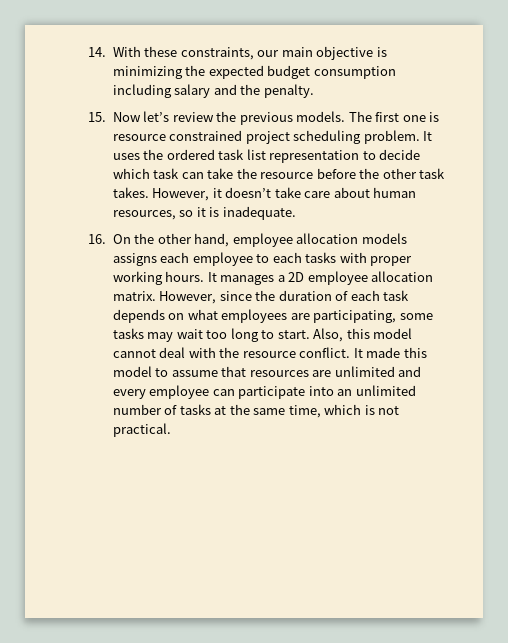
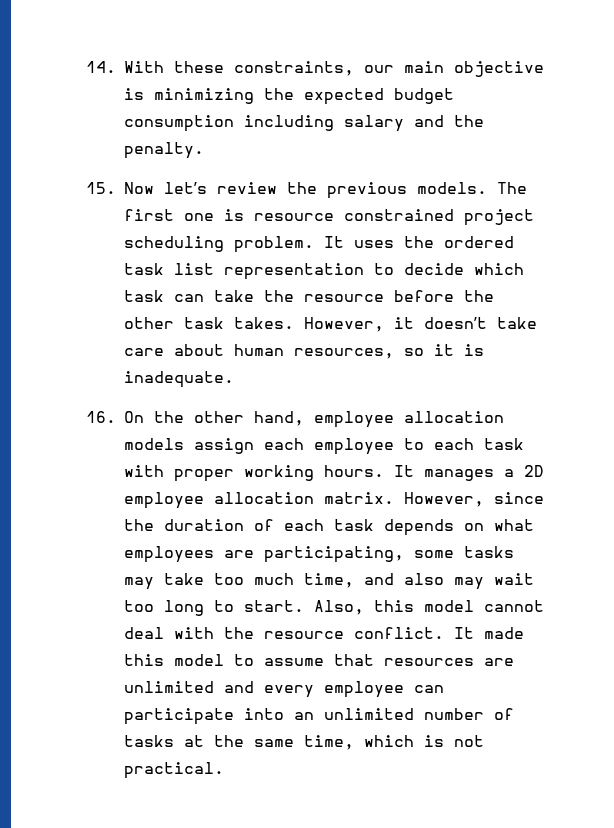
[112,253,157,266] assigns -> [194,438,255,454] assign
[305,252,337,263] tasks -> [484,438,525,450] task
(174, 337) none -> [164,573,485,590] take too much time, and also may

